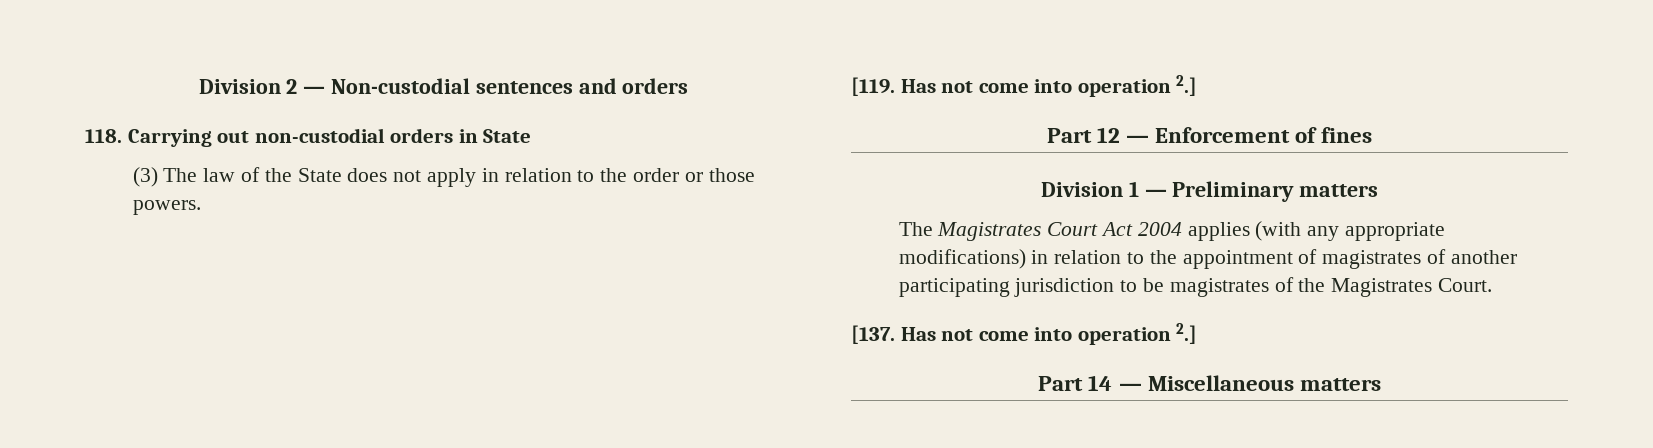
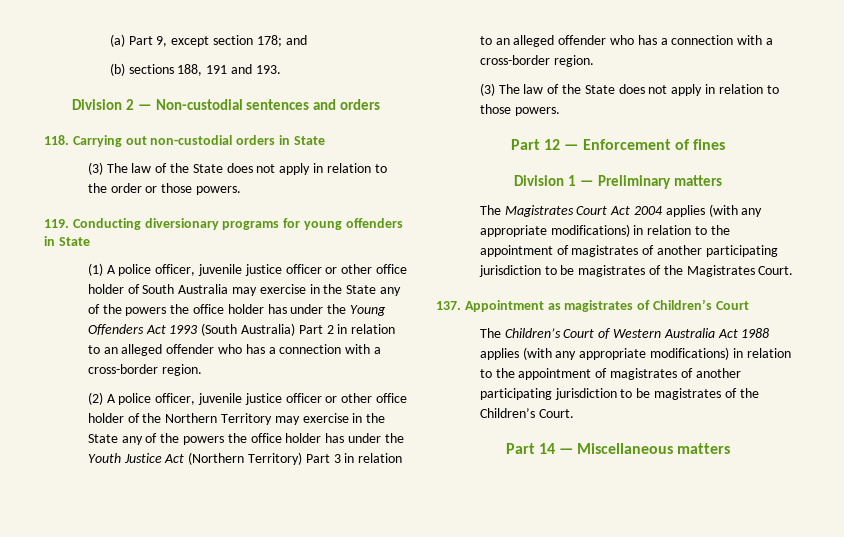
(198, 86) none -> [109,34,307,47] [109,63,281,76] (a) Part 9, except section 178; and // (b) sections 188, 191 and 193. //
[851,75,1198,97] [119. Has not come into operation 2.] -> [44,218,403,230] [44,236,90,246] [87,263,407,276] [87,284,401,296] [87,304,386,316] [87,323,396,336] [87,344,381,356] [87,364,202,376] [87,392,407,405] [87,413,386,425] [87,433,404,445] [87,452,403,465] [479,35,773,47] [479,55,594,67] [479,83,779,96] [479,104,560,116] 119. Conducting diversionary programs for young offenders in State // (1) A police officer, juvenile justice officer or other office holder of South Australia may exercise in the State any of the powers the office holder has under the Young Offenders Act 1993 (South Australia) Part 2 in relation to an alleged offender who has a connection with a cross-border region. // (2) A police officer, juvenile justice officer or other office holder of the Northern Territory may exercise in the State any of the powers the office holder has under the Youth Justice Act (Northern Territory) Part 3 in relation to an alleged offender who has a connection with a cross-border region. // (3) The law of the State does not apply in relation to those powers.
[851,323,1198,345] [137. Has not come into operation 2.] -> [436,299,749,312] [479,328,770,339] [479,347,791,360] [479,368,741,380] [479,388,759,400] [479,408,574,418] 137. Appointment as magistrates of Children’s Court // The Children’s Court of Western Australia Act 1988 applies (with any appropriate modifications) in relation to the appointment of magistrates of another participating jurisdiction to be magistrates of the Children’s Court.

